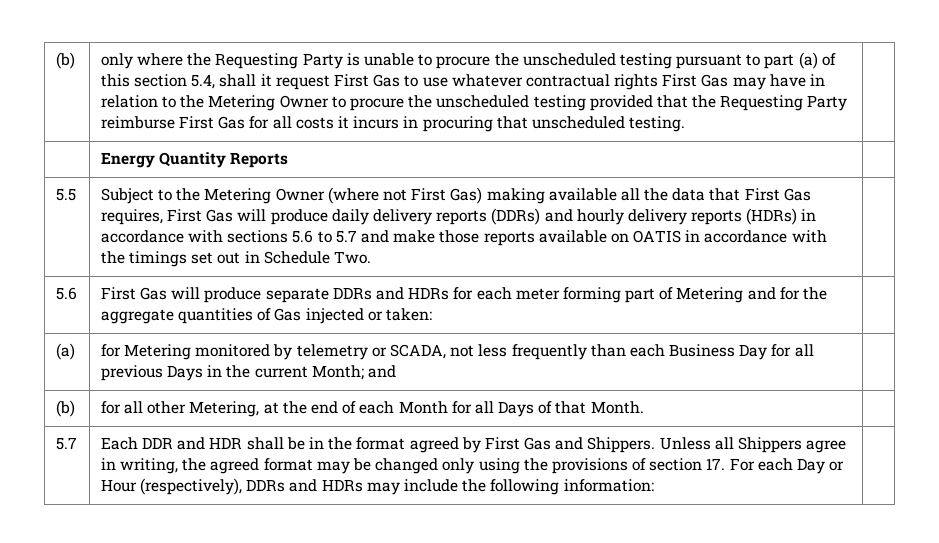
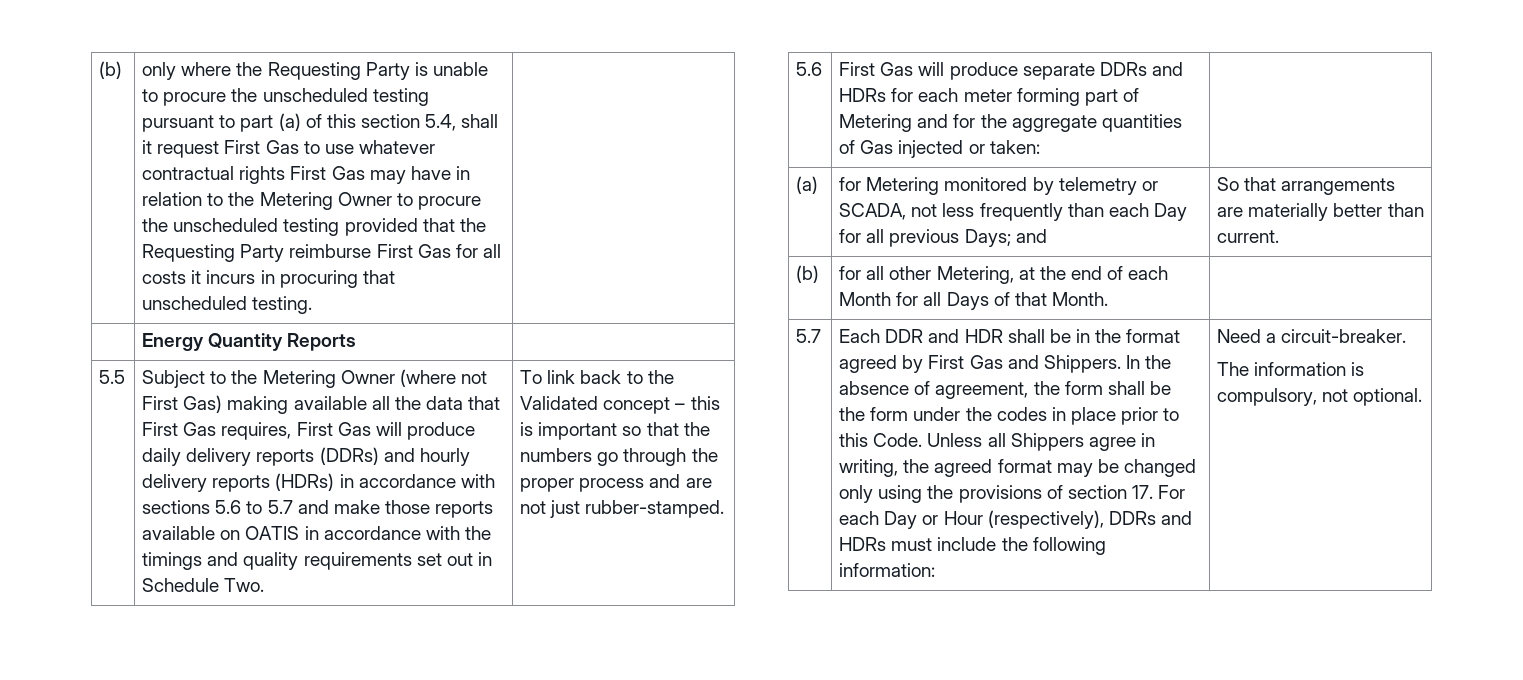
(188, 259) none -> [207,552,412,570] and quality requirements
(371, 257) none -> [520,370,674,384] [520,396,720,414] [520,422,710,440] [520,448,718,466] [520,474,712,492] [520,500,725,518] To link back to the Validated concept – this is important so that the numbers go through the proper process and are not just rubber-stamped.
[669,344,736,357] Business -> (1149, 210) none
[167,365,396,381] Days in the current Month; and | -> [964,229,1047,247] [1217,177,1396,195] [1217,203,1424,221] [1217,230,1280,243] Days; and | So that arrangements are materially better than current.
(656, 445) none -> [1125,355,1172,369] [839,381,1171,399] [839,407,1180,425] [839,433,923,447] In the absence of agreement, the form shall be the form under the codes in place prior to this Code.
[366,482,400,495] may -> [891,538,933,551] must
(654, 485) none -> [1217,329,1407,343] [1217,362,1365,376] [1217,388,1423,406] Need a circuit-breaker. // The information is compulsory, not optional.

